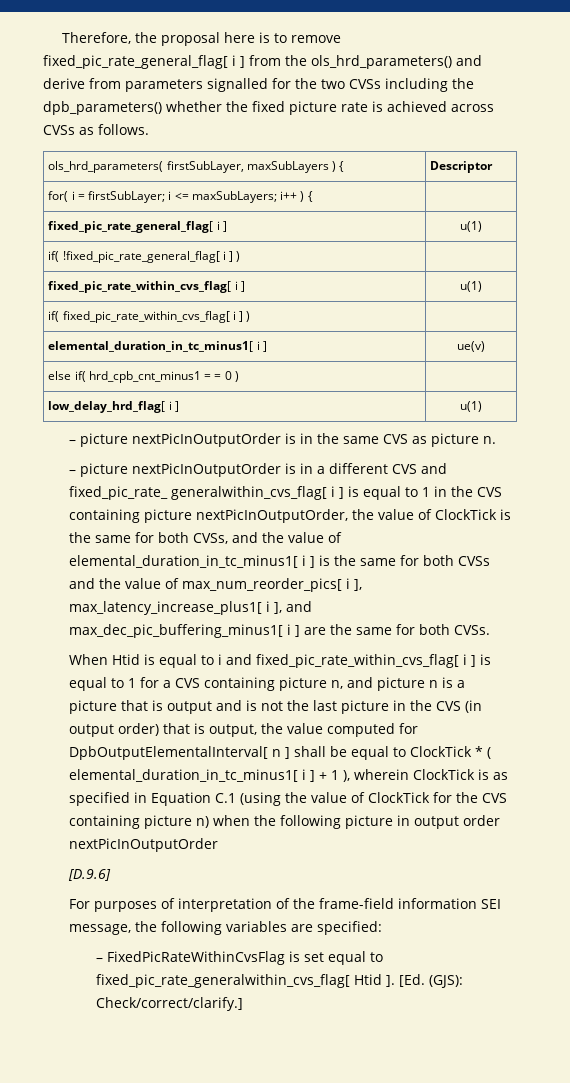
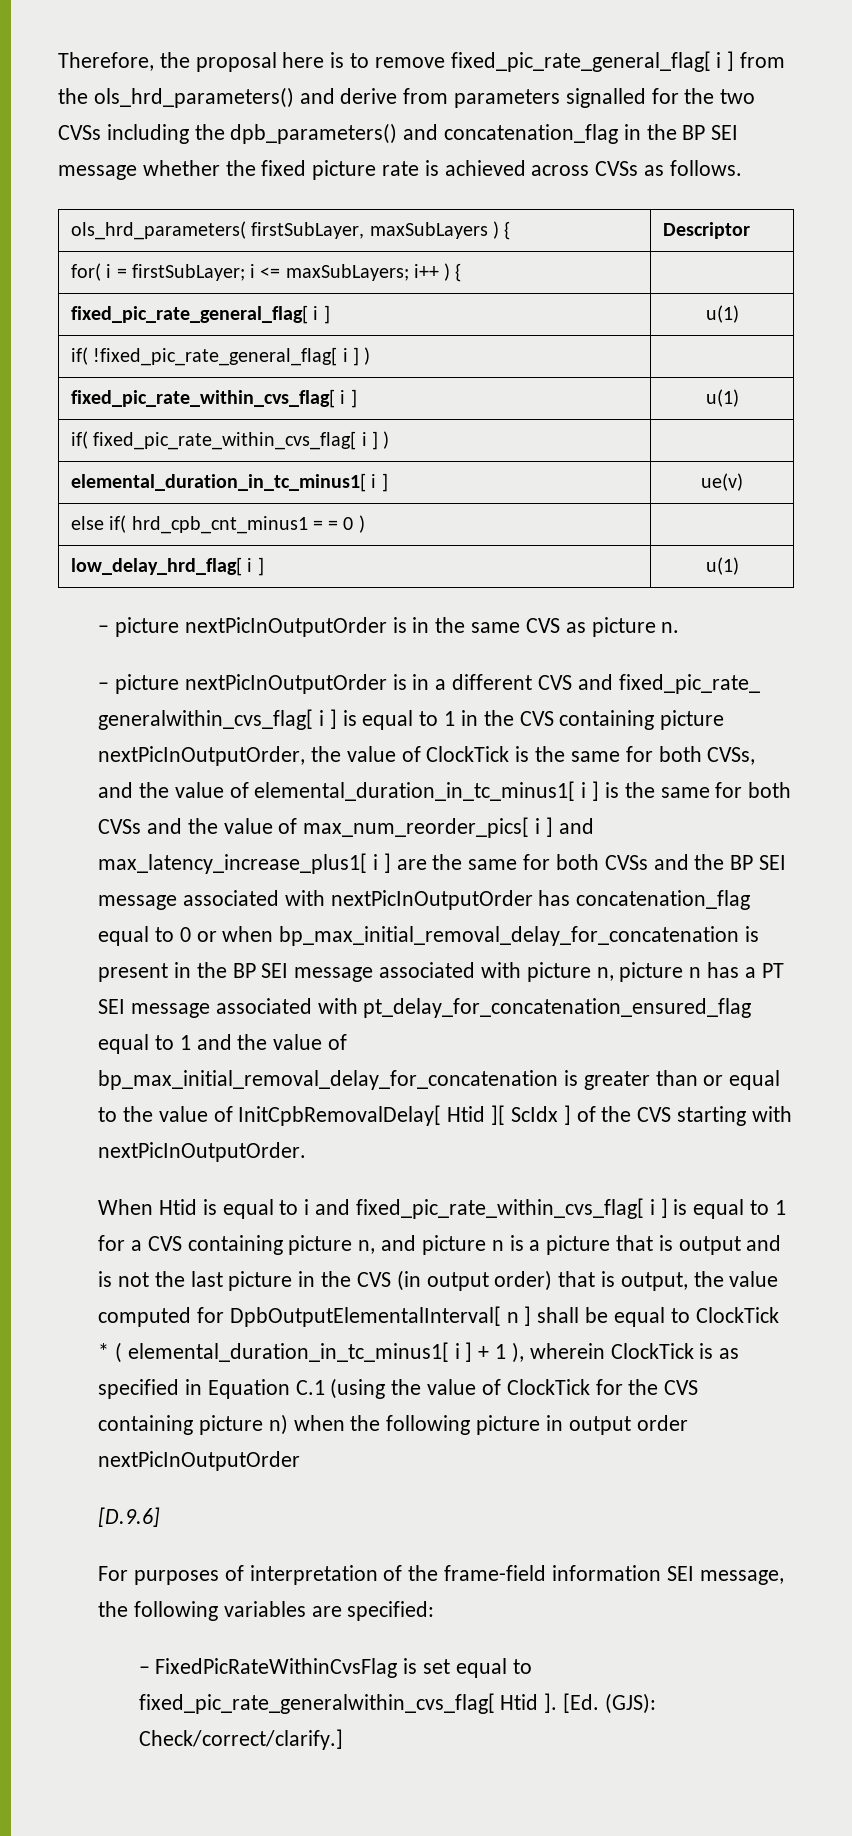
(162, 108) none -> [403,124,739,144] [58,165,137,180] and concatenation_flag in the BP SEI message
[354,579,363,591] [69,601,313,615] [69,624,284,638] ], max_latency_increase_plus1[ i ], and max_dec_pic_buffering_minus1[ -> [545,817,594,837] [98,853,368,874] ] and max_latency_increase_plus1[
[454,625,491,635] CVSs. -> [604,854,786,870] [98,890,751,910] [98,926,760,946] [98,962,784,982] [98,998,752,1018] [98,1034,348,1054] [98,1070,781,1090] [98,1105,792,1126] [98,1142,307,1162] CVSs and the BP SEI message associated with nextPicInOutputOrder has concatenation_flag equal to 0 or when bp_max_initial_removal_delay_for_concatenation is present in the BP SEI message associated with picture n, picture n has a PT SEI message associated with pt_delay_for_concatenation_ensured_flag equal to 1 and the value of bp_max_initial_removal_delay_for_concatenation is greater than or equal to the value of InitCpbRemovalDelay[ Htid ][ ScIdx ] of the CVS starting with nextPicInOutputOrder.

